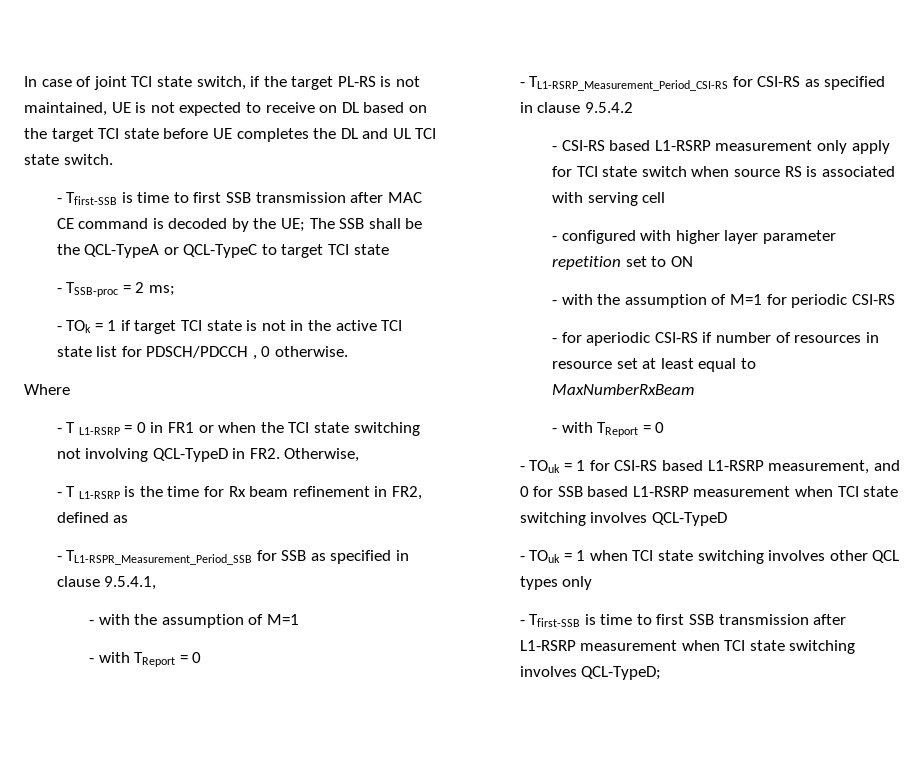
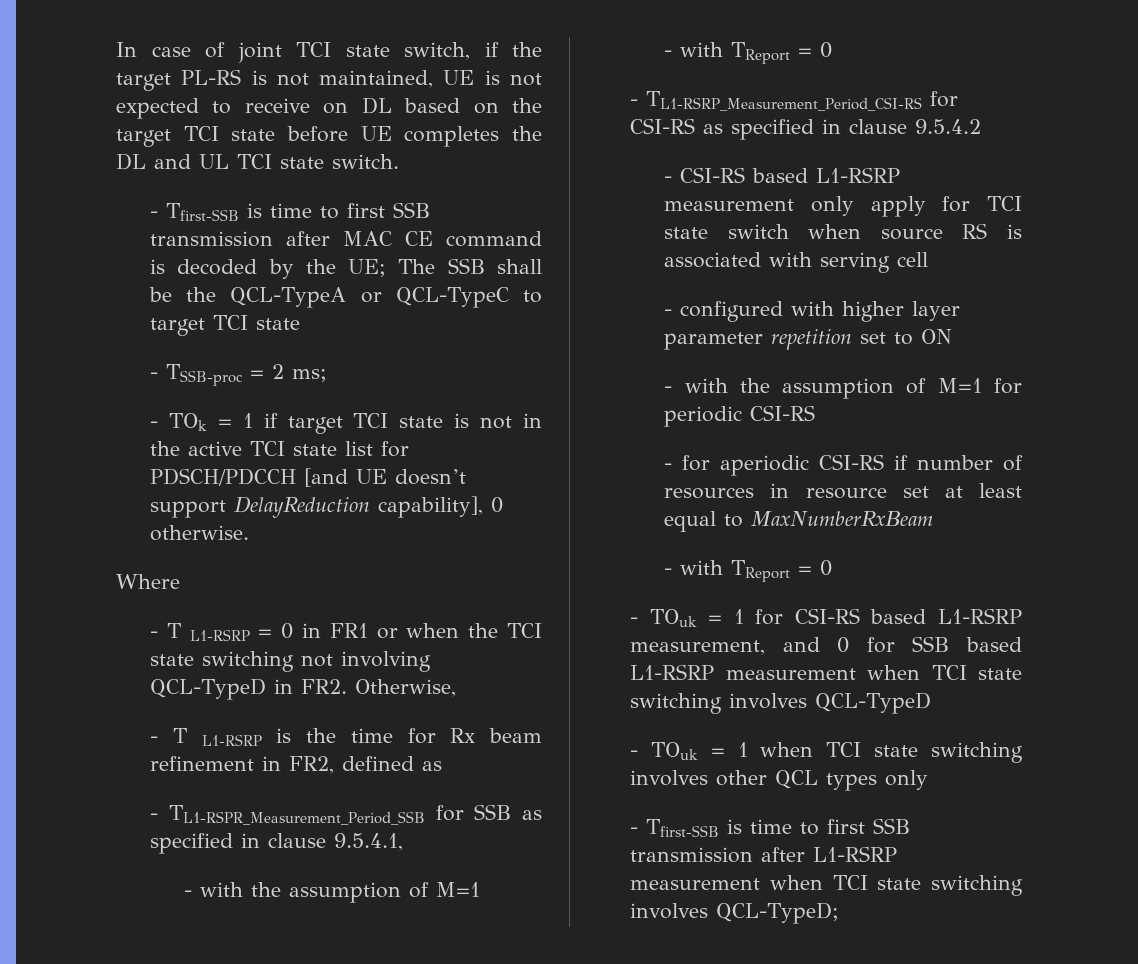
[252,355,257,360] , -> [304,468,467,487] [150,496,484,518] [and UE doesn’t support DelayReduction capability],

